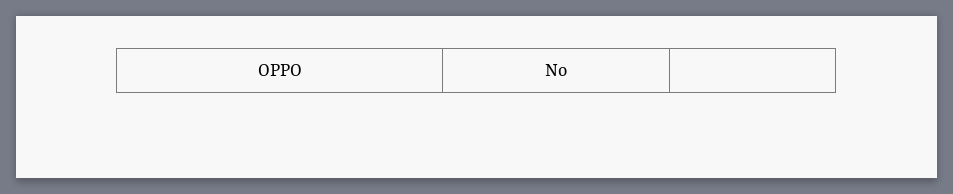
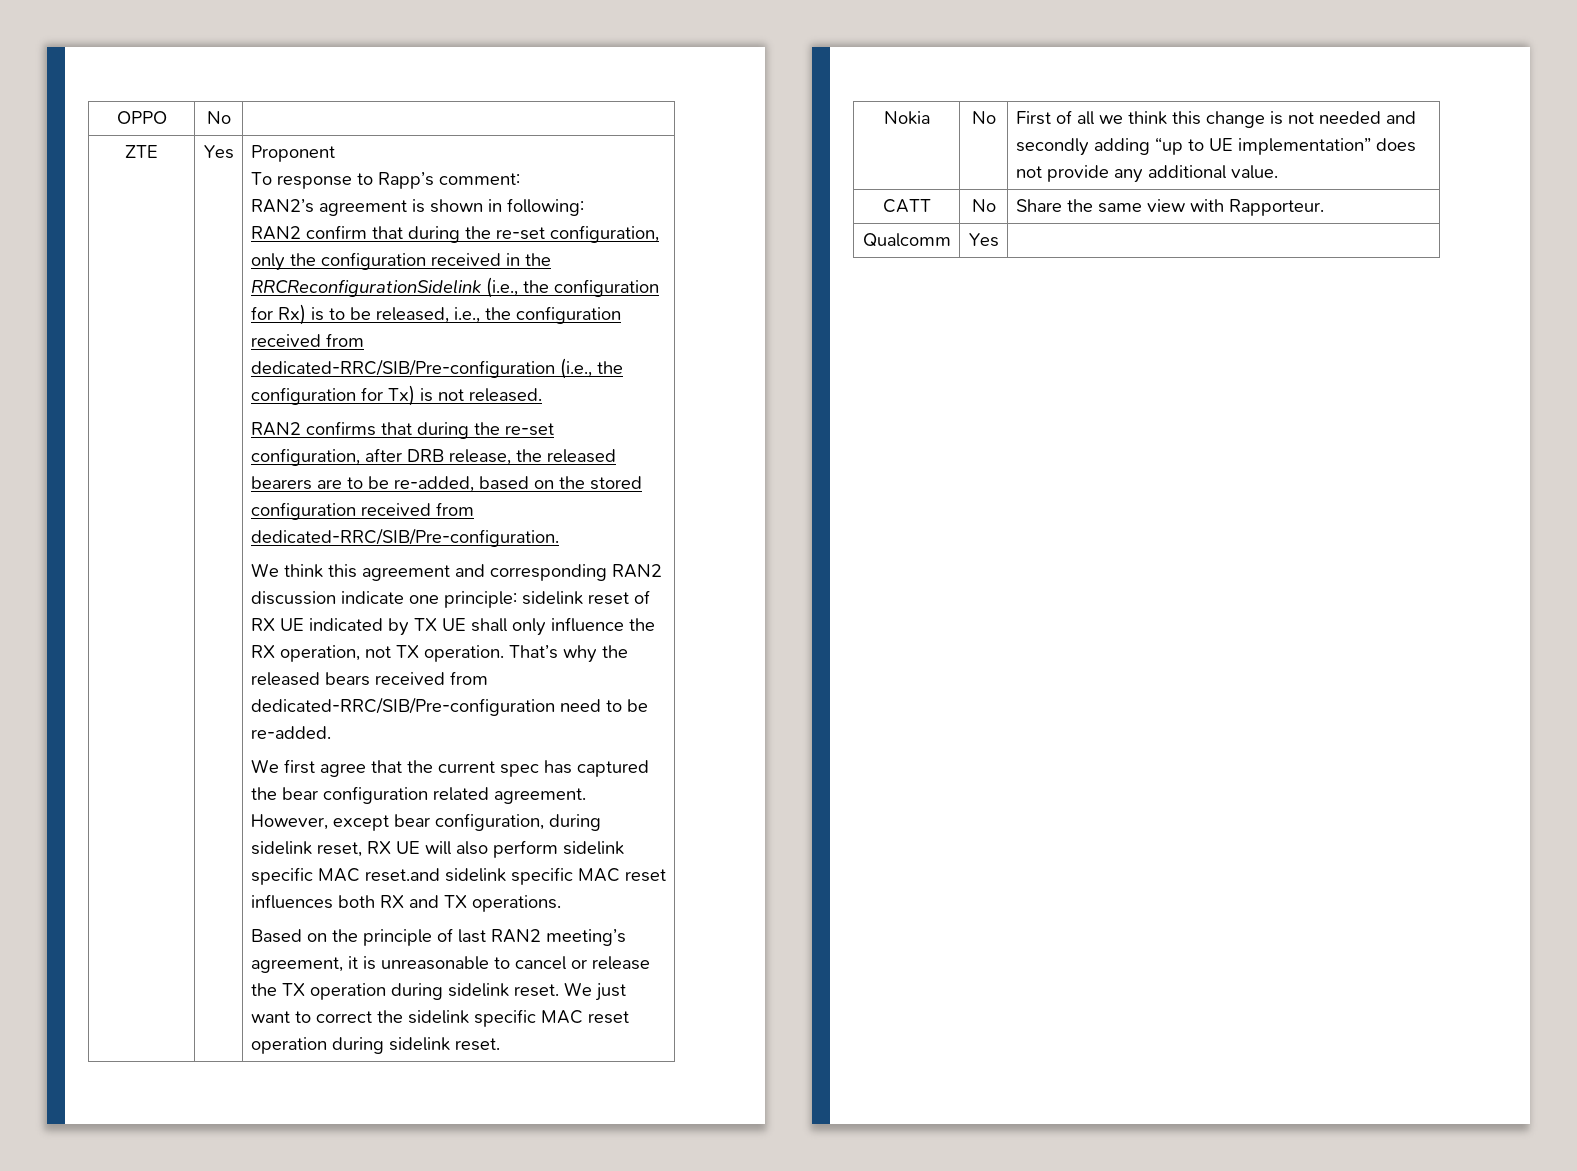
(567, 70) none -> [125,145,158,158] [203,145,234,159] [250,145,335,162] [250,171,520,189] [250,198,584,216] [250,225,659,243] [250,252,551,271] [250,277,659,298] [250,304,621,325] [250,333,364,347] [250,358,623,379] [250,385,542,406] [250,421,554,439] [250,448,616,466] [250,476,642,492] [250,502,474,520] [250,528,559,547] [250,563,662,581] [250,590,650,608] [250,617,655,636] [250,644,628,663] [250,671,488,686] [250,697,648,716] [250,726,331,739] [250,759,649,777] [250,786,586,804] [250,813,601,831] [250,840,624,858] [250,867,666,885] [250,894,561,912] [250,928,626,946] [250,956,650,973] [250,982,626,1001] [250,1009,629,1027] [250,1037,500,1054] [883,111,930,125] [971,111,996,124] [1015,110,1416,128] [1015,137,1416,156] [1015,165,1278,183] [882,199,931,213] [971,199,996,212] [1015,199,1324,216] [862,233,951,247] [968,233,999,247] // ZTE | Yes | Proponent // To response to Rapp’s comment: // RAN2’s agreement is shown in following: // RAN2 confirm that during the re-set configuration, only the configuration received in the RRCReconfigurationSidelink (i.e., the configuration for Rx) is to be released, i.e., the configuration received from dedicated-RRC/SIB/Pre-configuration (i.e., the configuration for Tx) is not released. // RAN2 confirms that during the re-set configuration, after DRB release, the released bearers are to be re-added, based on the stored configuration received from dedicated-RRC/SIB/Pre-configuration. // We think this agreement and corresponding RAN2 discussion indicate one principle: sidelink reset of RX UE indicated by TX UE shall only influence the RX operation, not TX operation. That’s why the released bears received from dedicated-RRC/SIB/Pre-configuration need to be re-added. // We first agree that the current spec has captured the bear configuration related agreement. However, except bear configuration, during sidelink reset, RX UE will also perform sidelink specific MAC reset.and sidelink specific MAC reset influences both RX and TX operations. // Based on the principle of last RAN2 meeting’s agreement, it is unreasonable to cancel or release the TX operation during sidelink reset. We just want to correct the sidelink specific MAC reset operation during sidelink reset. // Nokia | No | First of all we think this change is not needed and secondly adding “up to UE implementation” does not provide any additional value. // CATT | No | Share the same view with Rapporteur. // Qualcomm | Yes |

